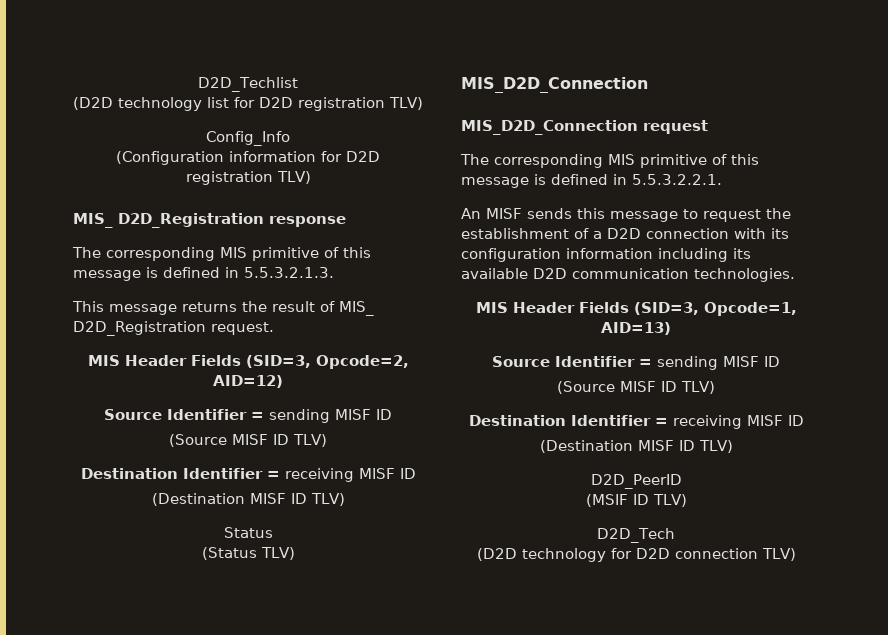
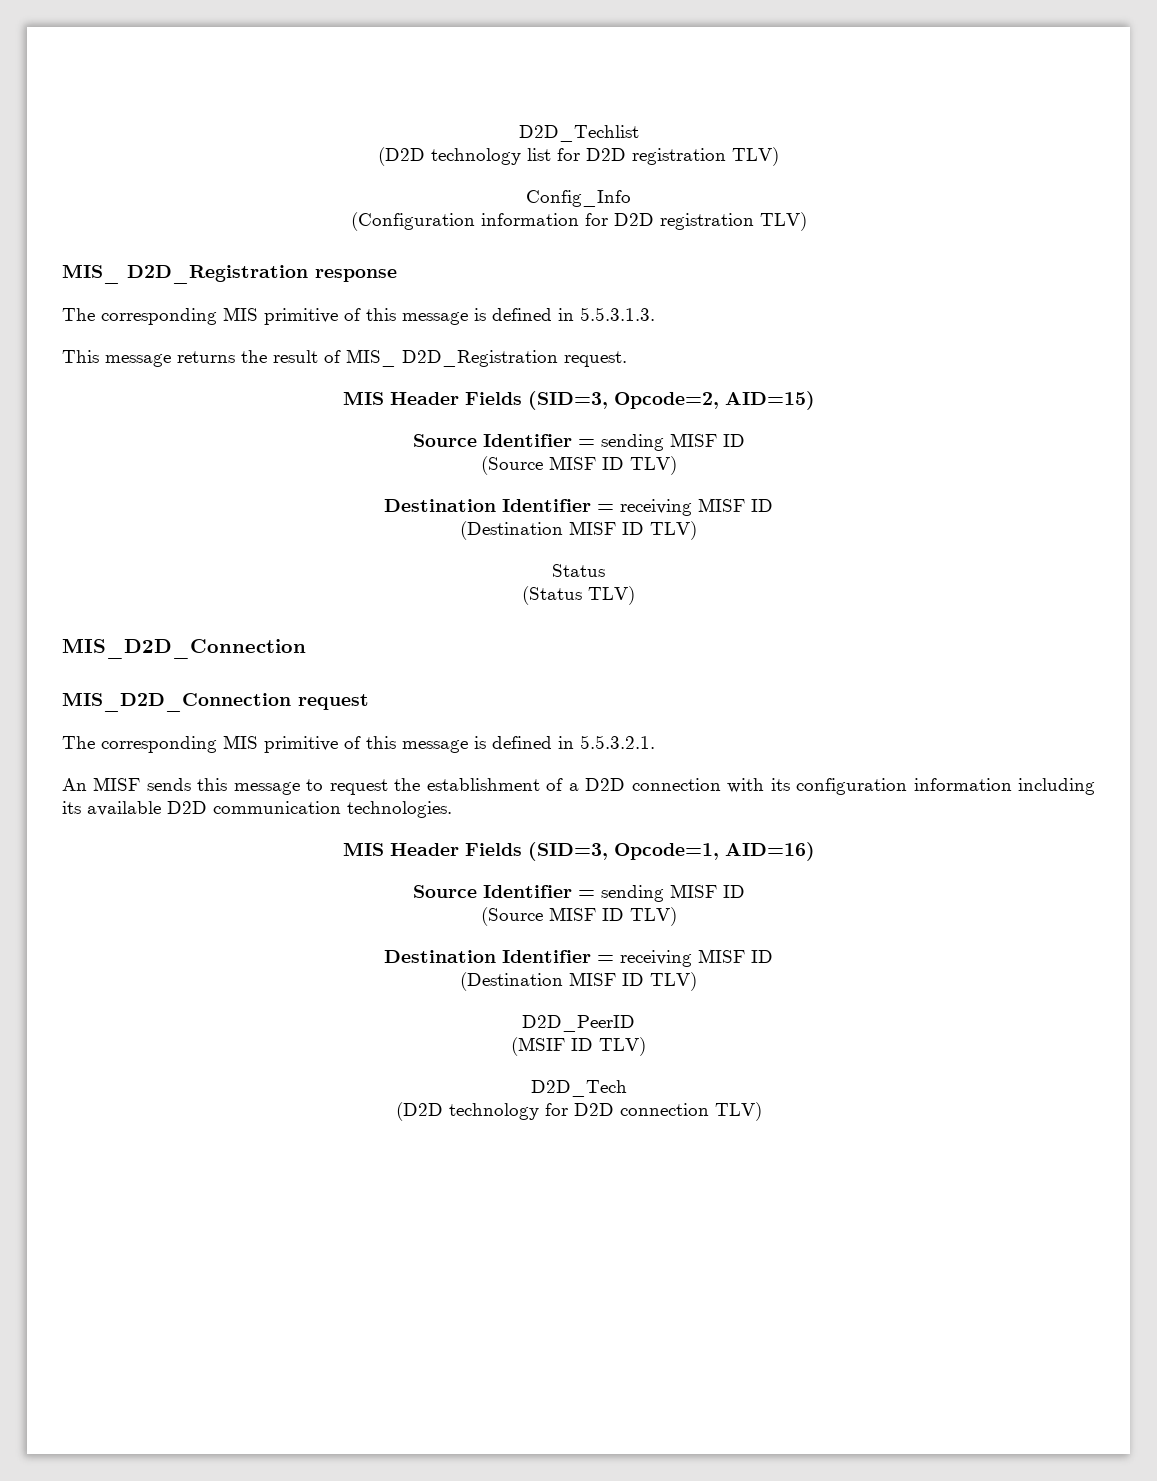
[244,267,334,278] 5.5.3.2.1.3. -> [580,307,655,321] 5.5.3.1.3.
[213,375,283,388] AID=12) -> [724,391,815,410] AID=15)
[632,174,722,185] 5.5.3.2.2.1. -> [580,735,655,749] 5.5.3.2.1.
[601,322,671,335] AID=13) -> [724,842,815,861] AID=16)

